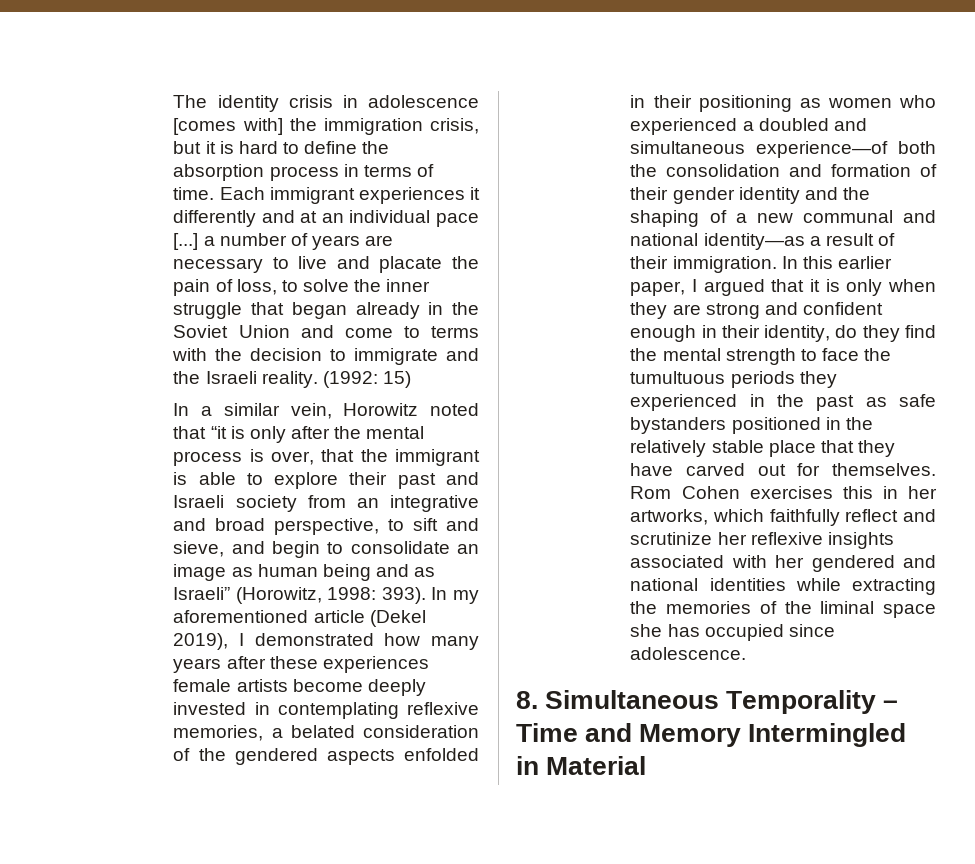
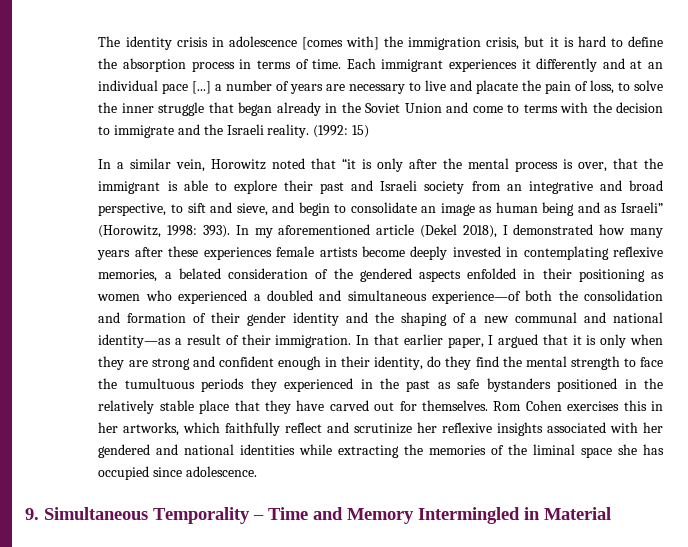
[173,633,229,650] 2019), -> [462,225,497,238] 2018),
[802,256,833,269] this -> [373,334,399,345] that
[516,691,538,709] 8. -> [25,508,39,520] 9.

